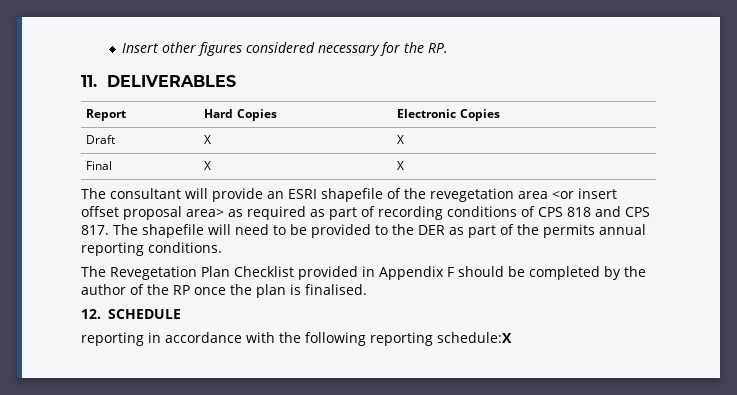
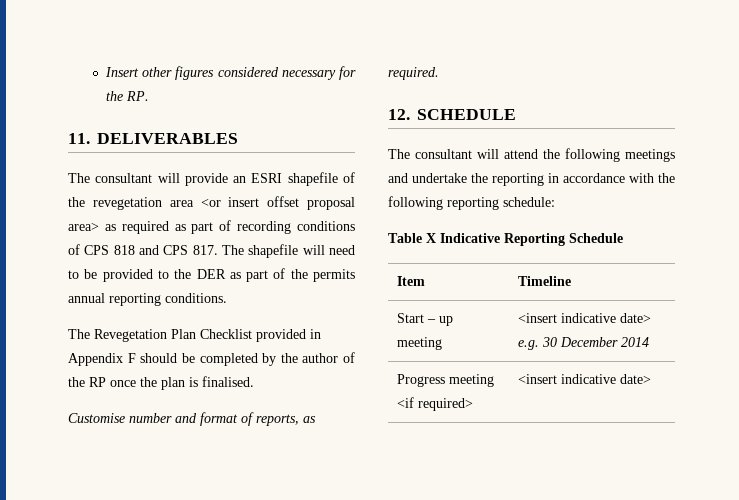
[86,109,127,121] [204,109,277,121] [397,109,500,121] [86,135,116,144] [204,135,212,144] [397,135,405,144] [86,161,113,170] [204,161,212,170] [397,161,405,170] // Report | Hard Copies | Electronic Copies // Draft | X | X // Final | X | X -> (238, 138) none
[81,309,181,319] 12. SCHEDULE // -> [68,412,316,426] [388,67,439,80] [388,109,516,120] [388,148,675,162] [388,173,488,183] Customise number and format of reports, as required. // 12. SCHEDULE // The consultant will attend the following meetings and undertake the
[437,332,512,343] schedule:X -> [503,197,555,207] [388,233,623,246] [396,276,425,286] [517,276,571,286] [396,313,453,326] [396,337,442,350] [517,313,651,323] [517,337,649,350] [396,374,494,387] [396,397,473,411] [517,374,651,384] schedule: // Table X Indicative Reporting Schedule // Item | Timeline // Start – up meeting | <insert indicative date> e.g. 30 December 2014 // Progress meeting <if required> | <insert indicative date>

